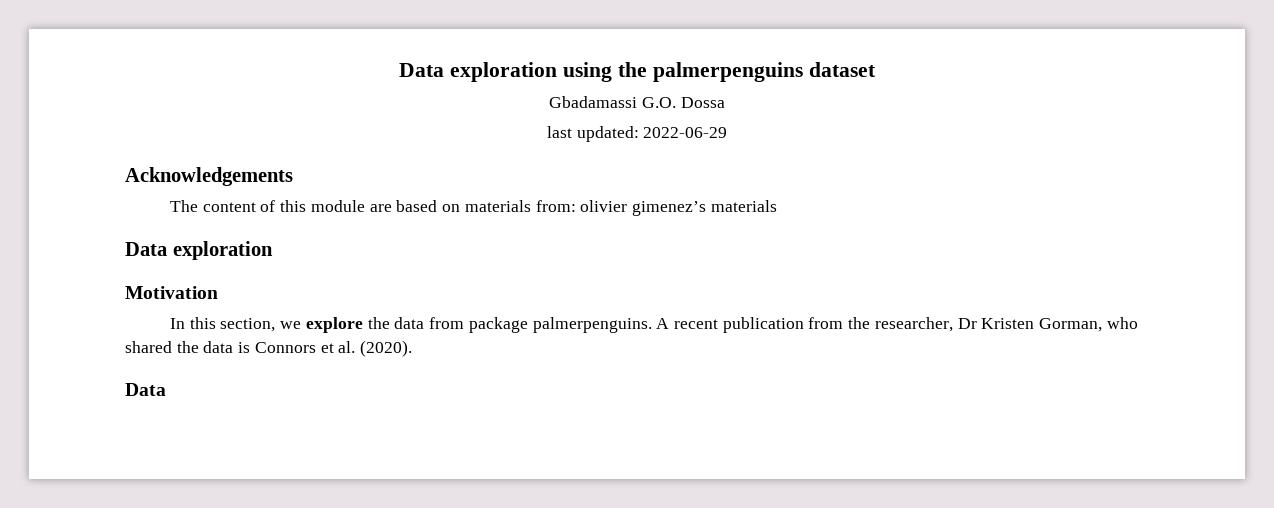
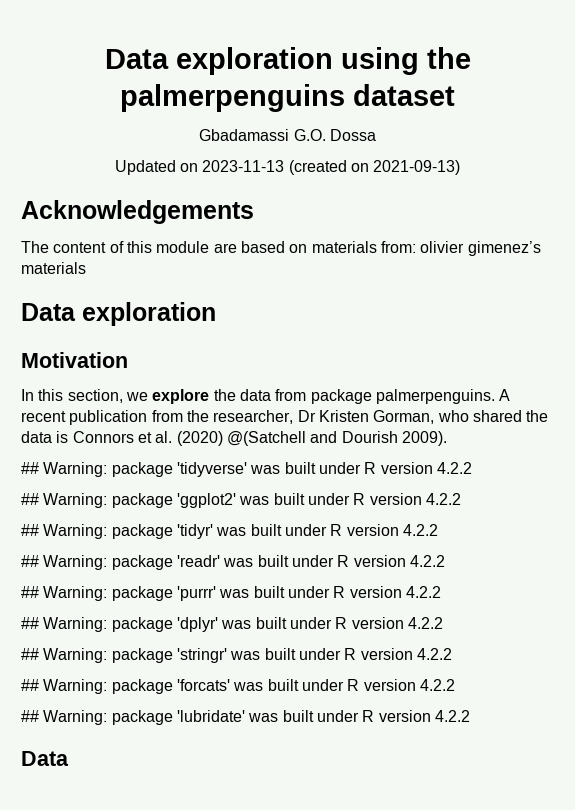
[546,126,728,142] last updated: 2022-06-29 -> [114,160,461,175] Updated on 2023-11-13 (created on 2021-09-13)
[360,340,413,357] (2020). -> [176,431,447,446] [21,462,472,477] [21,493,461,508] [21,524,438,539] [21,555,445,570] [21,586,441,601] [21,617,443,632] [21,648,452,663] [21,679,455,694] [21,710,470,725] (2020) @(Satchell and Dourish 2009). // ## Warning: package 'tidyverse' was built under R version 4.2.2 // ## Warning: package 'ggplot2' was built under R version 4.2.2 // ## Warning: package 'tidyr' was built under R version 4.2.2 // ## Warning: package 'readr' was built under R version 4.2.2 // ## Warning: package 'purrr' was built under R version 4.2.2 // ## Warning: package 'dplyr' was built under R version 4.2.2 // ## Warning: package 'stringr' was built under R version 4.2.2 // ## Warning: package 'forcats' was built under R version 4.2.2 // ## Warning: package 'lubridate' was built under R version 4.2.2

